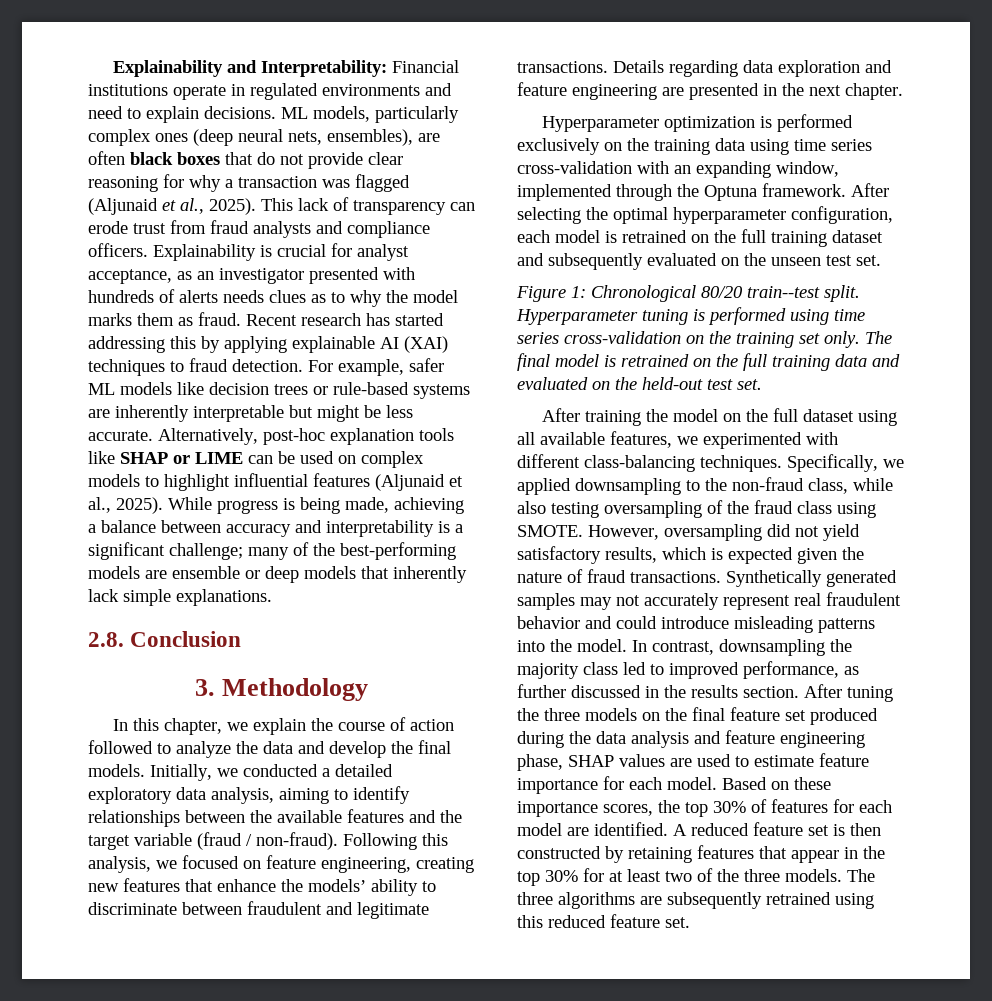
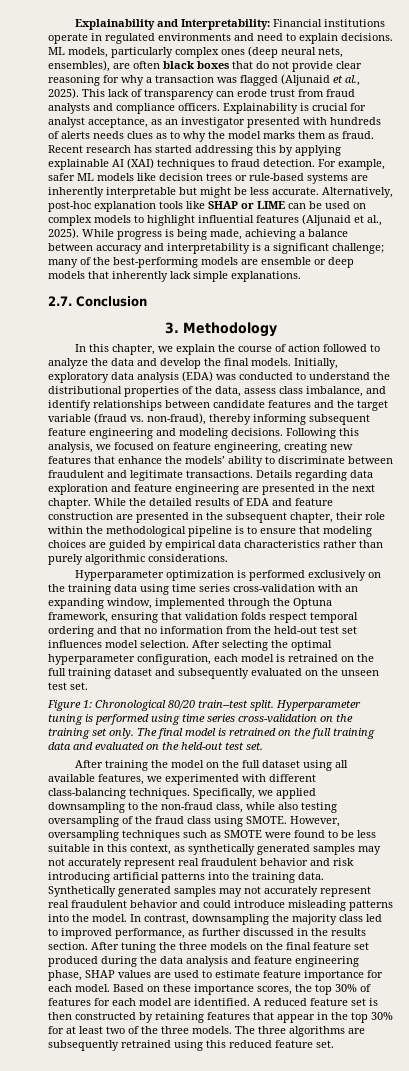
[88,632,124,647] 2.8. -> [48,296,72,306] 2.7.
[217,764,393,777] [88,787,348,804] we conducted a detailed exploratory data analysis, aiming to -> [48,371,390,383] [48,386,386,397] exploratory data analysis (EDA) was conducted to understand the distributional properties of the data, assess class imbalance, and
[250,810,342,823] the available -> [213,400,265,408] candidate
[246,832,338,850] / non-fraud). -> [130,413,370,425] [48,428,283,439] vs. non-fraud), thereby informing subsequent feature engineering and modeling decisions.
(903, 91) none -> [94,498,333,506] [48,512,385,523] [48,526,372,537] [48,540,383,551] [48,554,228,565] While the detailed results of EDA and feature construction are presented in the subsequent chapter, their role within the methodological pipeline is to ensure that modeling choices are guided by empirical data characteristics rather than purely algorithmic considerations.
[762,183,846,197] framework. -> [48,612,358,623] [48,626,357,637] [48,640,189,648] framework, ensuring that validation folds respect temporal ordering and that no information from the held-out test set influences model selection.
[767,524,860,541] [517,546,864,564] [517,569,721,583] did not yield satisfactory results, which is expected given the nature of fraud transactions. -> [122,830,376,841] [48,844,381,855] [48,858,354,869] [48,872,324,883] techniques such as SMOTE were found to be less suitable in this context, as synthetically generated samples may not accurately represent real fraudulent behavior and risk introducing artificial patterns into the training data.

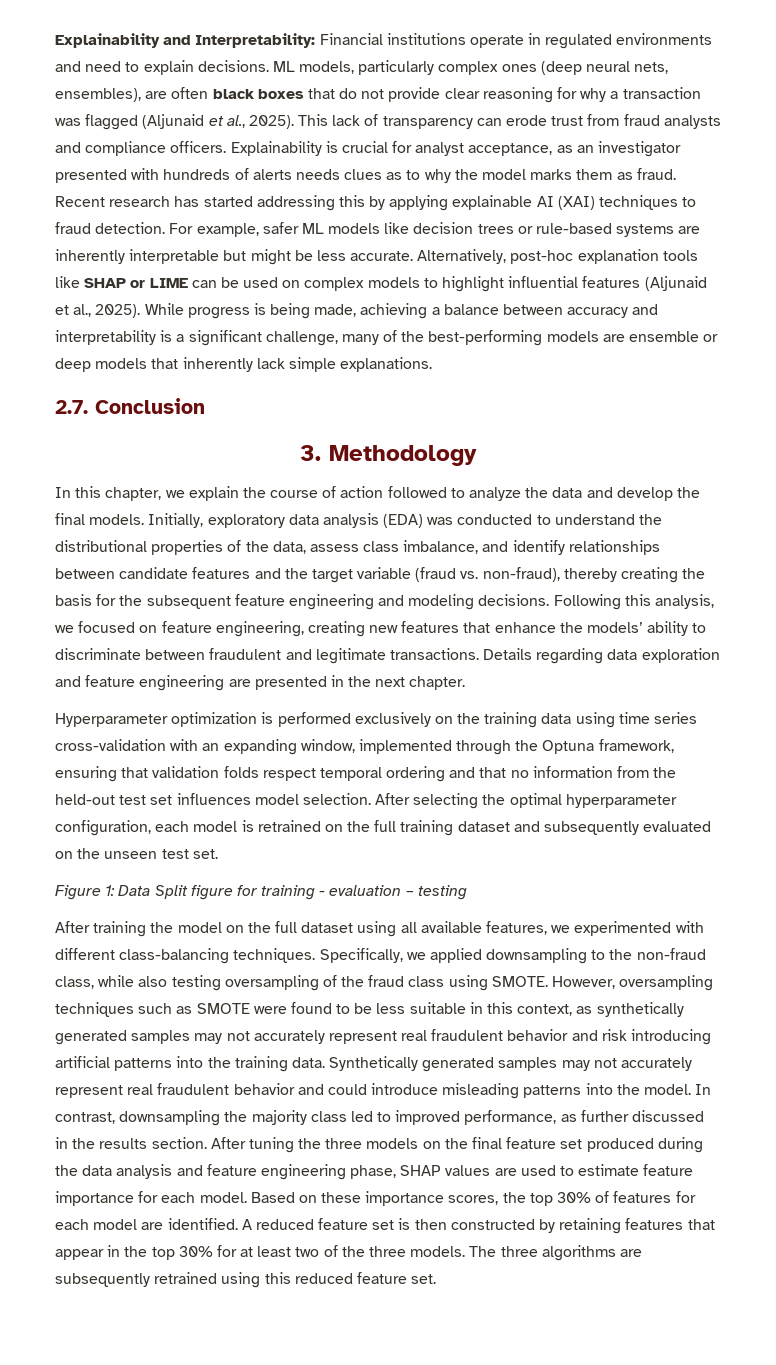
[332,243,384,254] challenge; -> [265,331,338,346] challenge,
[253,414,306,425] informing -> [621,567,706,583] [55,594,143,606] creating the basis for the
[94,498,333,506] [48,512,385,523] [48,526,372,537] [48,540,383,551] [48,554,228,565] While the detailed results of EDA and feature construction are presented in the subsequent chapter, their role within the methodological pipeline is to ensure that modeling choices are guided by empirical data characteristics rather than purely algorithmic considerations. -> (466, 683) none
[95,700,361,711] [48,714,353,725] [48,728,375,739] [48,742,263,751] Chronological 80/20 train--test split. Hyperparameter tuning is performed using time series cross-validation on the training set only. The final model is retrained on the full training data and evaluated on the held-out test set. -> [118,885,467,900] Data Split figure for training - evaluation – testing

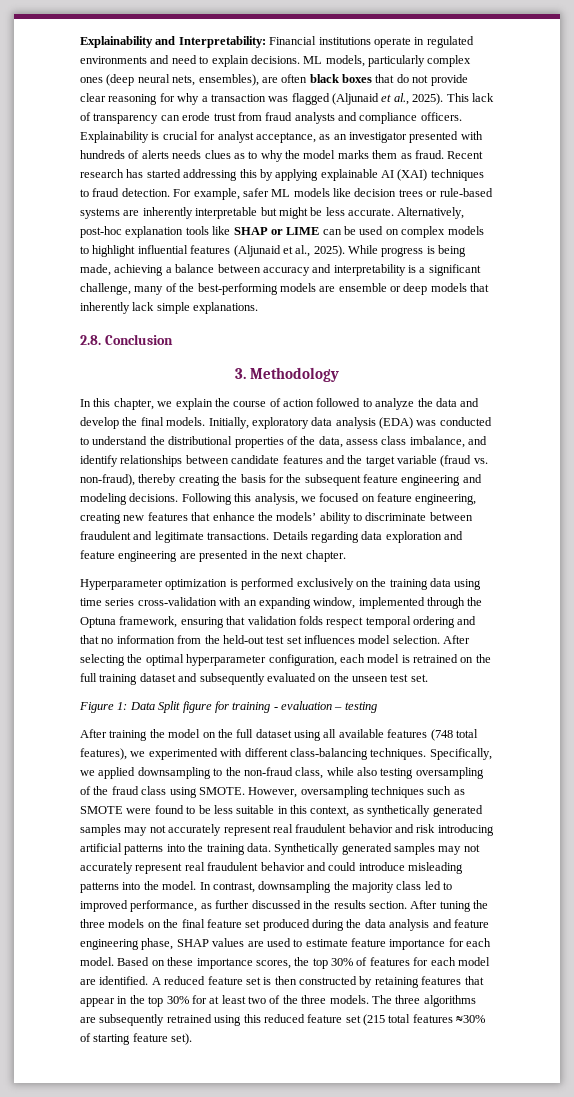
[55,400,88,414] 2.7. -> [80,335,101,345] 2.8.
[486,921,548,935] features, -> [387,729,478,741] [80,748,127,760] features (748 total features),
[411,1274,437,1284] set. -> [345,1014,486,1026] [80,1033,193,1045] set (215 total features ≈30% of starting feature set).

